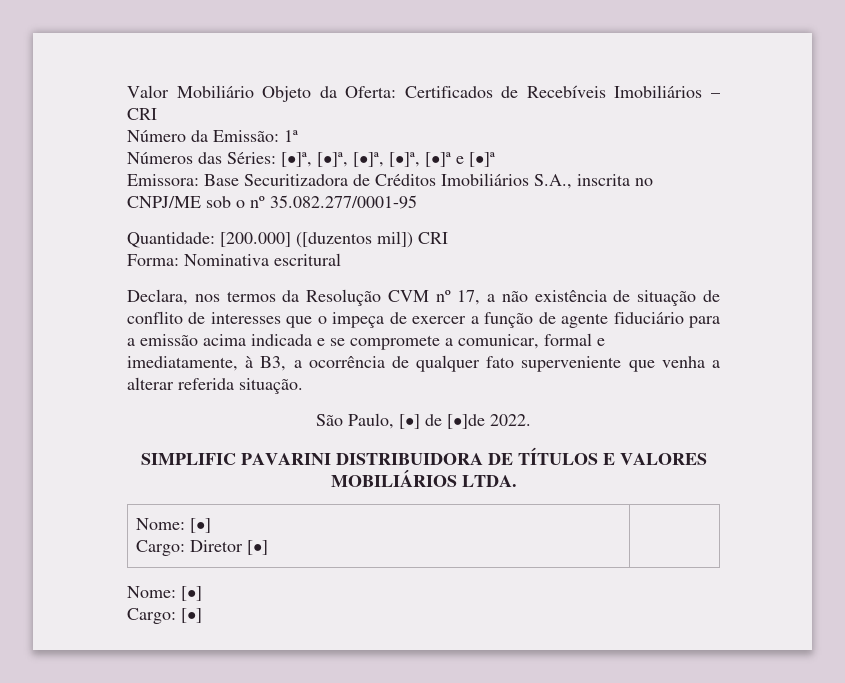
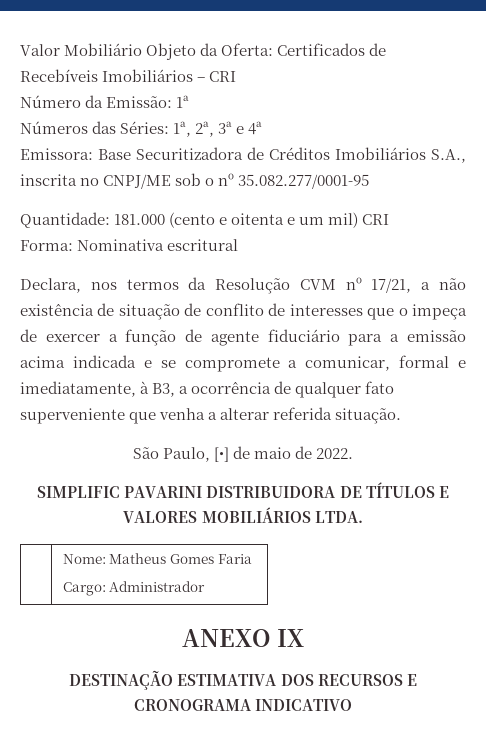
[281,152,495,167] [•]ª, [•]ª, [•]ª, [•]ª, [•]ª e [•]ª -> [173,121,263,137] 1ª, 2ª, 3ª e 4ª
[220,231,413,248] [200.000] ([duzentos mil]) -> [114,212,359,228] 181.000 (cento e oitenta e um mil)
[457,290,481,305] 17, -> [371,278,412,293] 17/21,
[447,414,485,429] [•]de -> [254,446,313,459] maio de
[136,518,212,533] [136,540,269,556] [127,586,202,601] [127,608,202,624] Nome: [•] // Cargo: Diretor [•] | // Nome: [•] // Cargo: [•] -> [62,553,252,564] [62,581,206,596] [182,629,304,647] [69,670,417,690] [133,699,353,711] | Nome: Matheus Gomes Faria // Cargo: Administrador // ANEXO IX // DESTINAÇÃO ESTIMATIVA DOS RECURSOS E CRONOGRAMA INDICATIVO

